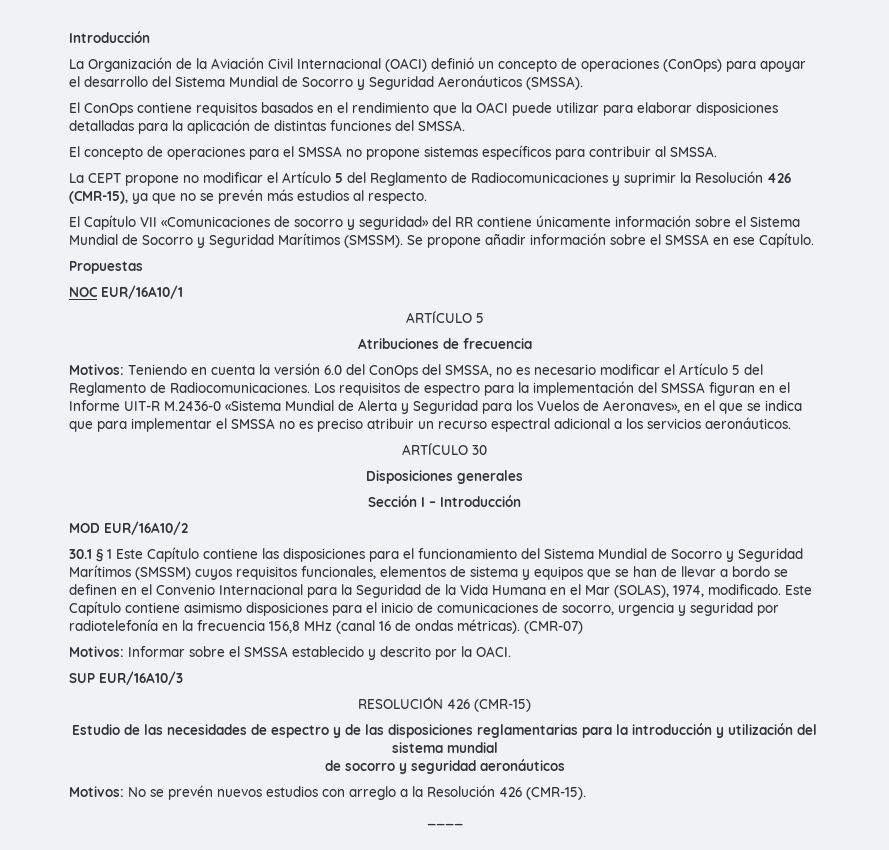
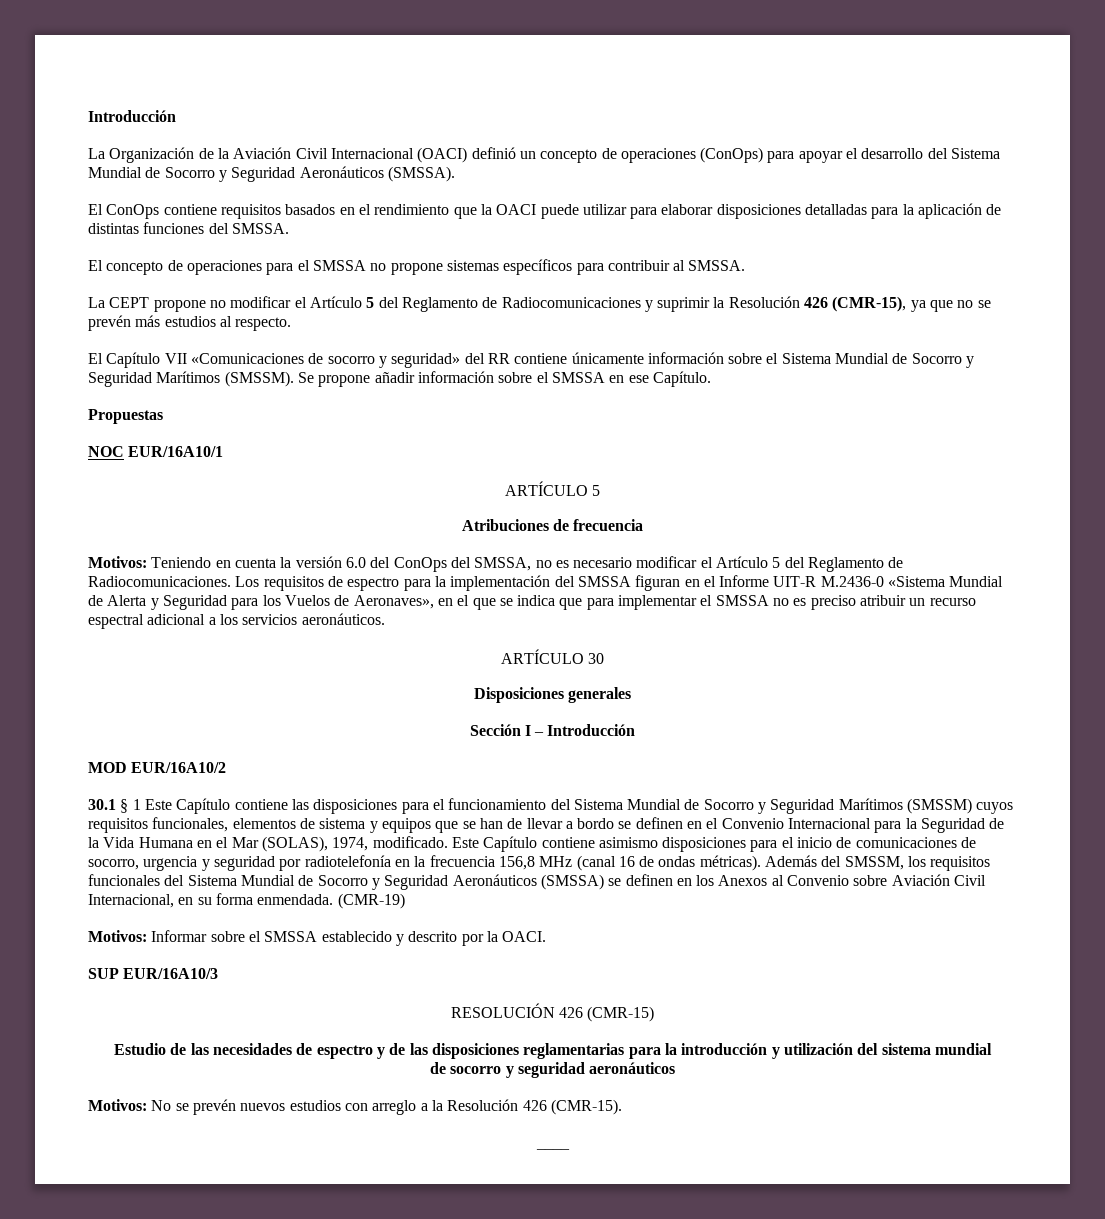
[524,621,583,634] (CMR-07) -> [765,855,991,871] [88,874,987,890] [88,893,405,909] Además del SMSSM, los requisitos funcionales del Sistema Mundial de Socorro y Seguridad Aeronáuticos (SMSSA) se definen en los Anexos al Convenio sobre Aviación Civil Internacional, en su forma enmendada. (CMR-19)

